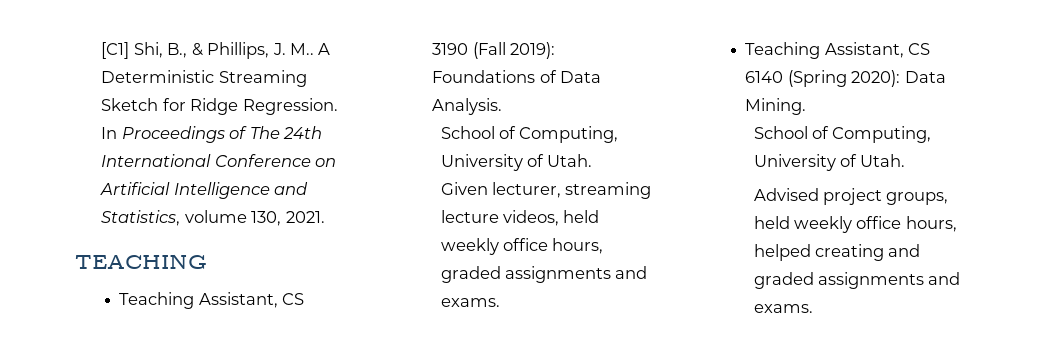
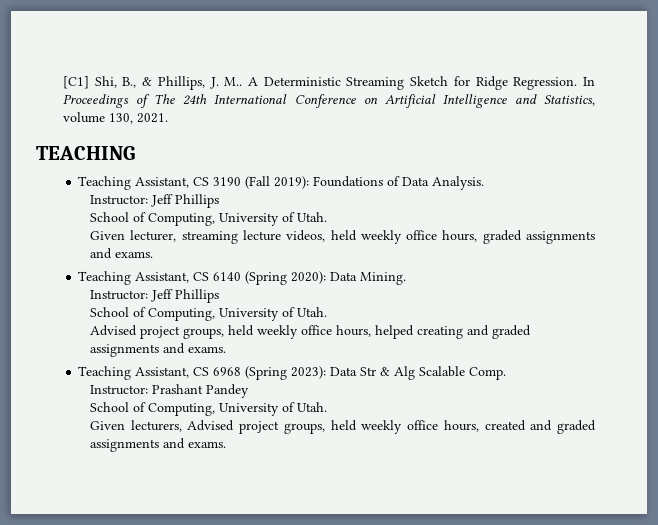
(503, 106) none -> [90,194,220,208] // Instructor: Jeff Phillips
(807, 106) none -> [90,289,220,303] // Instructor: Jeff Phillips
(813, 308) none -> [78,366,507,380] [90,384,250,398] [90,402,328,416] [90,420,597,434] [90,438,227,452] // Teaching Assistant, CS 6968 (Spring 2023): Data Str & Alg Scalable Comp. // Instructor: Prashant Pandey // School of Computing, University of Utah. // Given lecturers, Advised project groups, held weekly office hours, created and graded assignments and exams.

